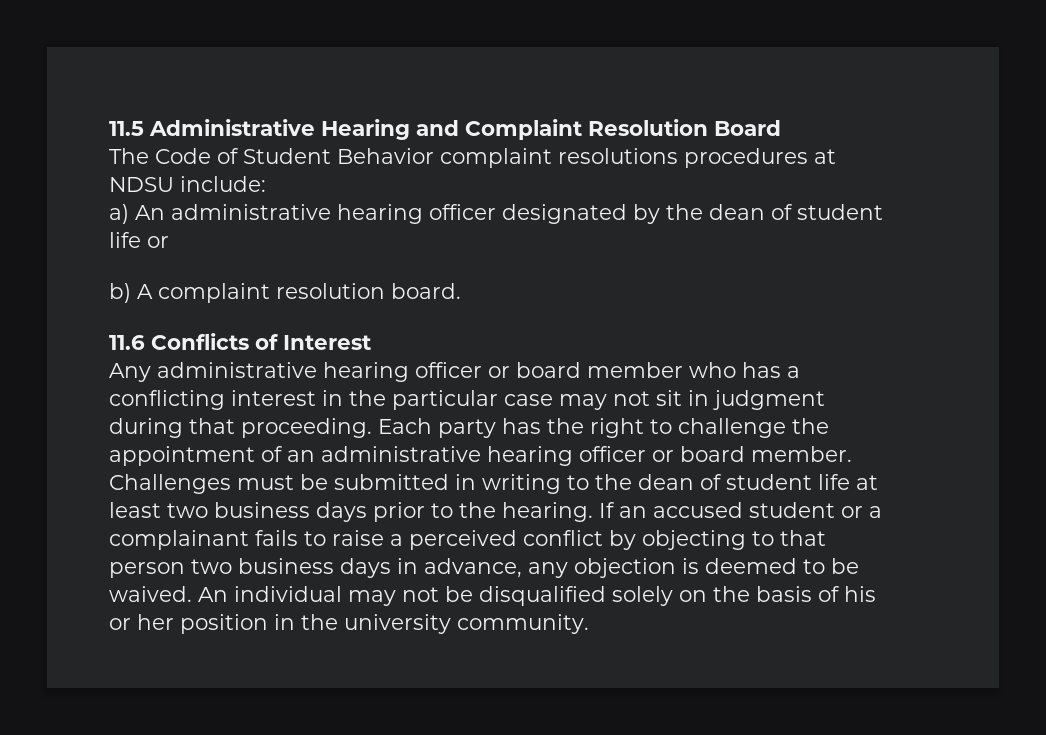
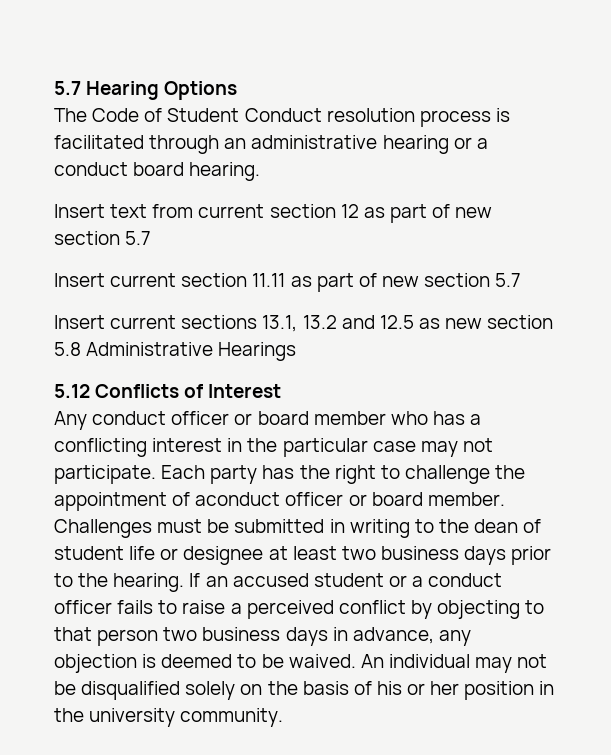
[109,119,781,140] [109,148,836,168] [109,176,266,192] [109,204,883,224] [109,232,169,248] [109,283,461,303] [109,335,145,350] 11.5 Administrative Hearing and Complaint Resolution Board // The Code of Student Behavior complaint resolutions procedures at NDSU include: // a) An administrative hearing officer designated by the dean of student life or // b) A complaint resolution board. // 11.6 -> [54,81,238,100] [54,108,510,127] [54,135,488,154] [54,162,261,181] [54,204,493,223] [54,231,152,245] [54,273,522,292] [54,315,554,332] [54,342,297,361] [54,384,90,398] 5.7 Hearing Options // The Code of Student Conduct resolution process is facilitated through an administrative hearing or a conduct board hearing. // Insert text from current section 12 as part of new section 5.7 // Insert current section 11.11 as part of new section 5.7 // Insert current sections 13.1, 13.2 and 12.5 as new section 5.8 Administrative Hearings // 5.12
[157,362,409,382] administrative hearing -> [92,411,167,425] conduct
[656,390,825,410] [109,418,372,438] sit in judgment during that proceeding. -> [54,465,156,484] participate.
[287,446,573,466] an administrative hearing -> [195,492,281,506] aconduct
(850, 482) none -> [160,546,264,565] or designee
[109,530,249,550] complainant -> [428,573,503,587] [54,600,112,614] conduct officer

